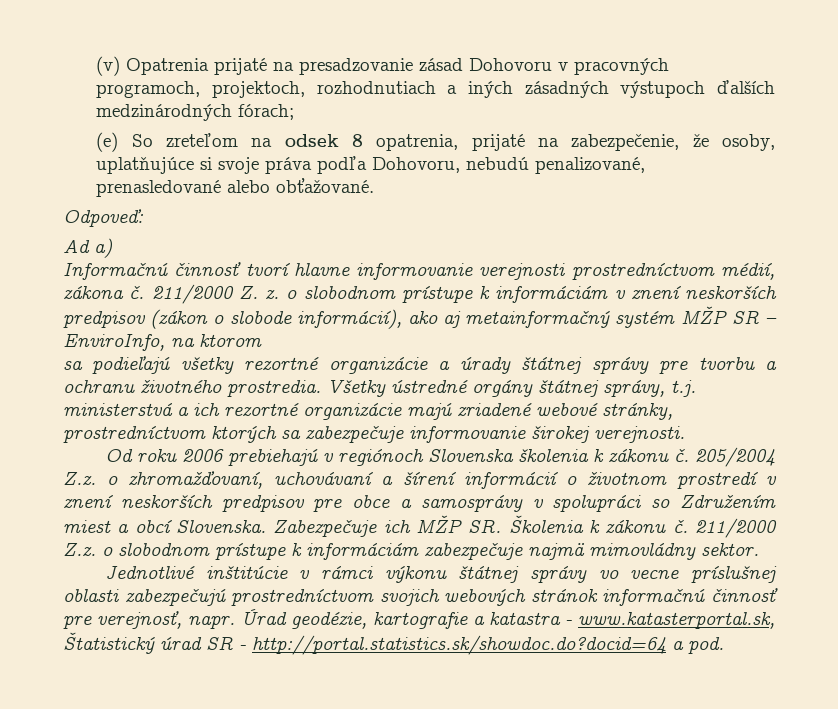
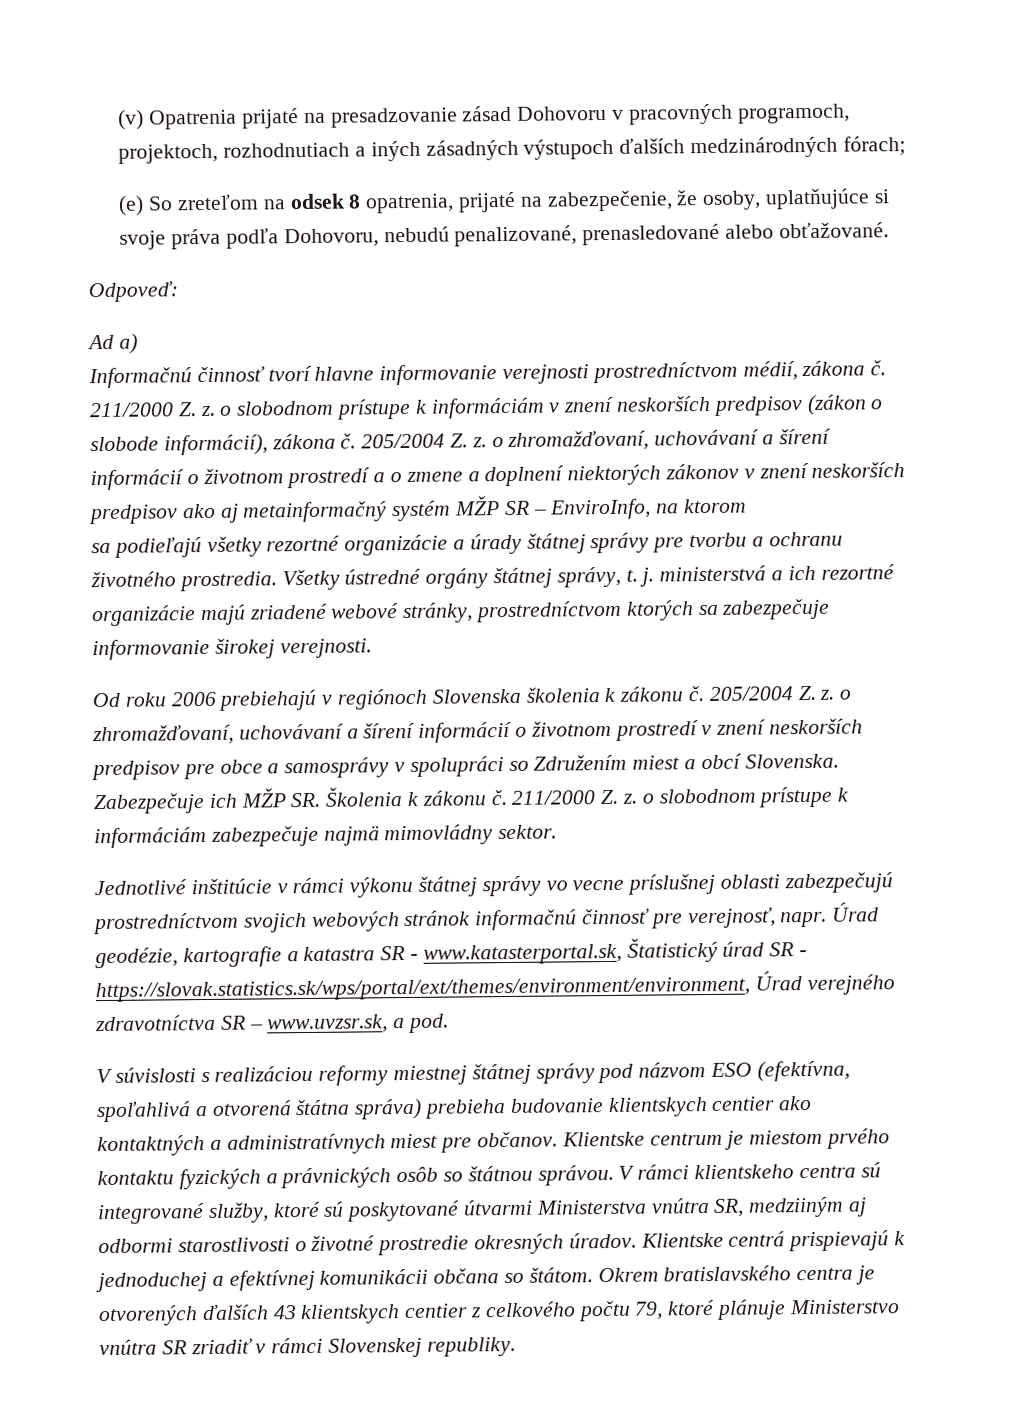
(402, 319) none -> [271,428,831,451] [90,462,906,491] [88,504,178,525] zákona č. 205/2004 Z. z. o zhromažďovaní, uchovávaní a šírení informácií o životnom prostredí a o zmene a doplnení niektorých zákonov v znení neskorších predpisov
[671,380,696,397] t.j. -> [625,567,655,587] t. j.
[63,472,96,486] Z.z. -> [797,685,835,701] Z. z.
[63,543,96,557] Z.z. -> [600,789,638,805] Z. z.
(561, 618) none -> [380,946,406,961] SR
[252,635,724,655] http://portal.statistics.sk/showdoc.do?docid=64 a pod. -> [95,971,895,1003] [95,1013,450,1034] [96,1060,850,1086] [96,1095,813,1123] [97,1128,891,1157] [97,1162,881,1190] [97,1196,868,1225] [98,1230,906,1256] [95,1265,876,1293] [98,1299,900,1327] [99,1336,516,1358] https://slovak.statistics.sk/wps/portal/ext/themes/environment/environment, Úrad verejného zdravotníctva SR – www.uvzsr.sk, a pod. // V súvislosti s realizáciou reformy miestnej štátnej správy pod názvom ESO (efektívna, spoľahlivá a otvorená štátna správa) prebieha budovanie klientskych centier ako kontaktných a administratívnych miest pre občanov. Klientske centrum je miestom prvého kontaktu fyzických a právnických osôb so štátnou správou. V rámci klientskeho centra sú integrované služby, ktoré sú poskytované útvarmi Ministerstva vnútra SR, medziiným aj odbormi starostlivosti o životné prostredie okresných úradov. Klientske centrá prispievajú k jednoduchej a efektívnej komunikácii občana so štátom. Okrem bratislavského centra je otvorených ďalších 43 klientskych centier z celkového počtu 79, ktoré plánuje Ministerstvo vnútra SR zriadiť v rámci Slovenskej republiky.

